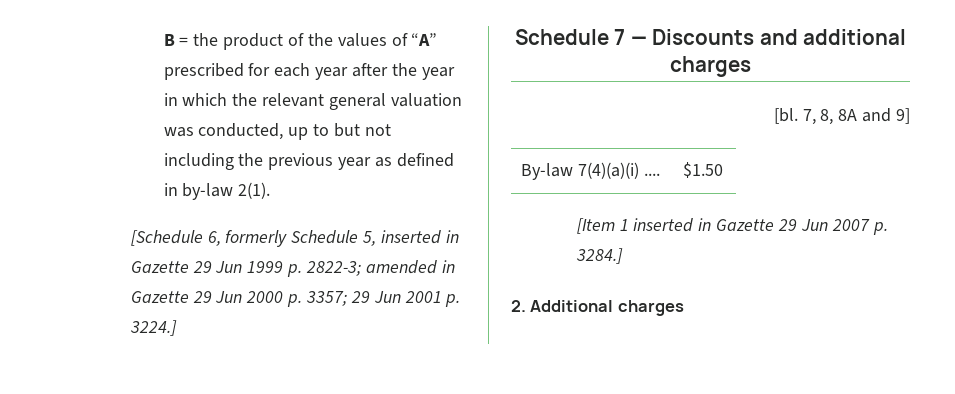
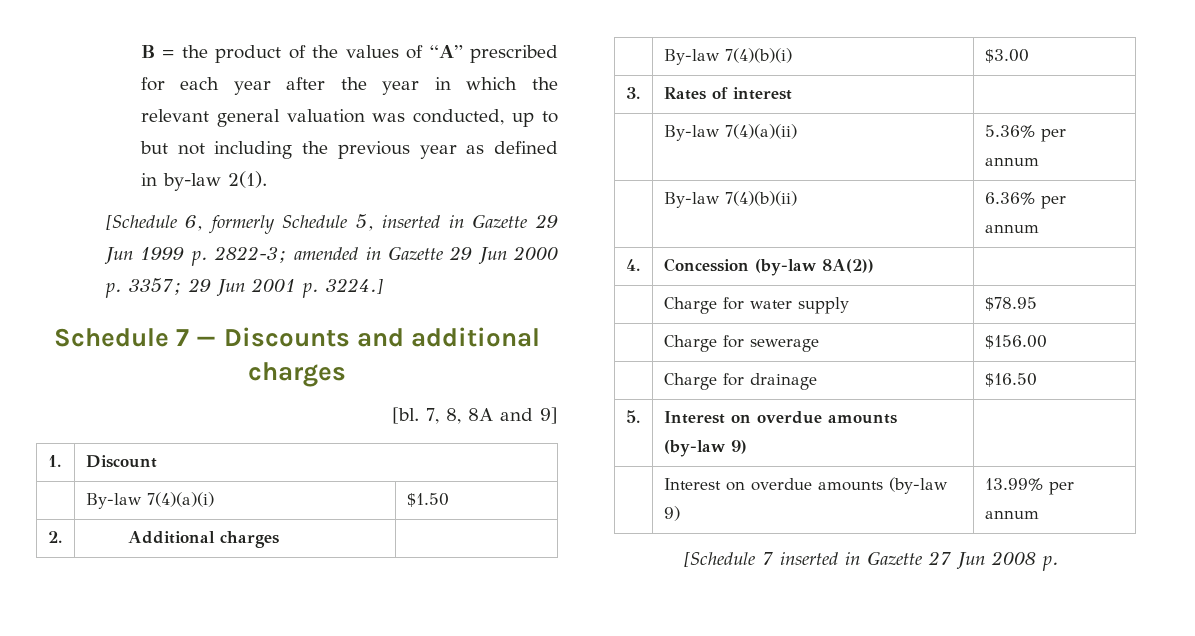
(910, 116) none -> [47,455,61,467] [85,455,157,468] 1. | Discount // |
[643,173,660,176] .... -> (214, 499) none
[576,218,888,235] [575,248,623,264] [511,300,684,316] // [Item 1 inserted in Gazette 29 Jun 2007 p. 3284.] // 2. Additional charges -> [47,531,62,543] [127,531,279,548] [663,48,792,65] [984,49,1029,63] [625,87,640,99] [663,87,792,100] [663,124,797,141] [984,125,1066,142] [984,157,1039,166] [663,191,797,208] [984,192,1066,209] [984,224,1039,233] [625,259,640,271] [663,258,874,276] [663,297,849,314] [984,297,1037,311] [663,335,819,352] [984,335,1047,349] [663,373,817,390] [984,373,1037,387] [625,410,640,423] [663,411,897,424] [663,440,747,457] [663,477,948,494] [663,506,680,521] [984,478,1074,495] [984,510,1039,519] [683,551,1059,571] // 2. | Additional charges | // | By-law 7(4)(b)(i) | $3.00 // 3. | Rates of interest | // | By-law 7(4)(a)(ii) | 5.36% per annum // | By-law 7(4)(b)(ii) | 6.36% per annum // 4. | Concession (by-law 8A(2)) | // | Charge for water supply | $78.95 // | Charge for sewerage | $156.00 // | Charge for drainage | $16.50 // 5. | Interest on overdue amounts (by-law 9) | // | Interest on overdue amounts (by-law 9) | 13.99% per annum // [Schedule 7 inserted in Gazette 27 Jun 2008 p.

